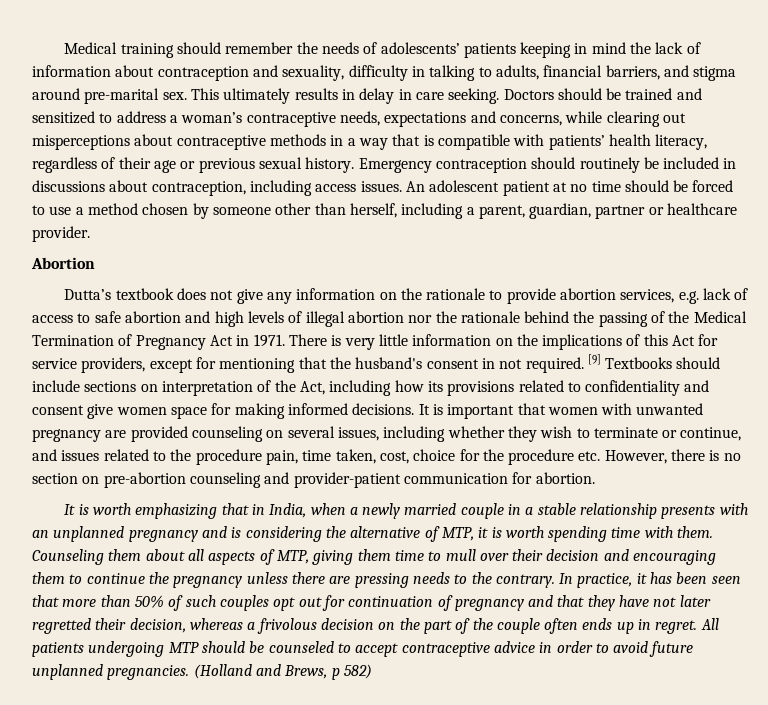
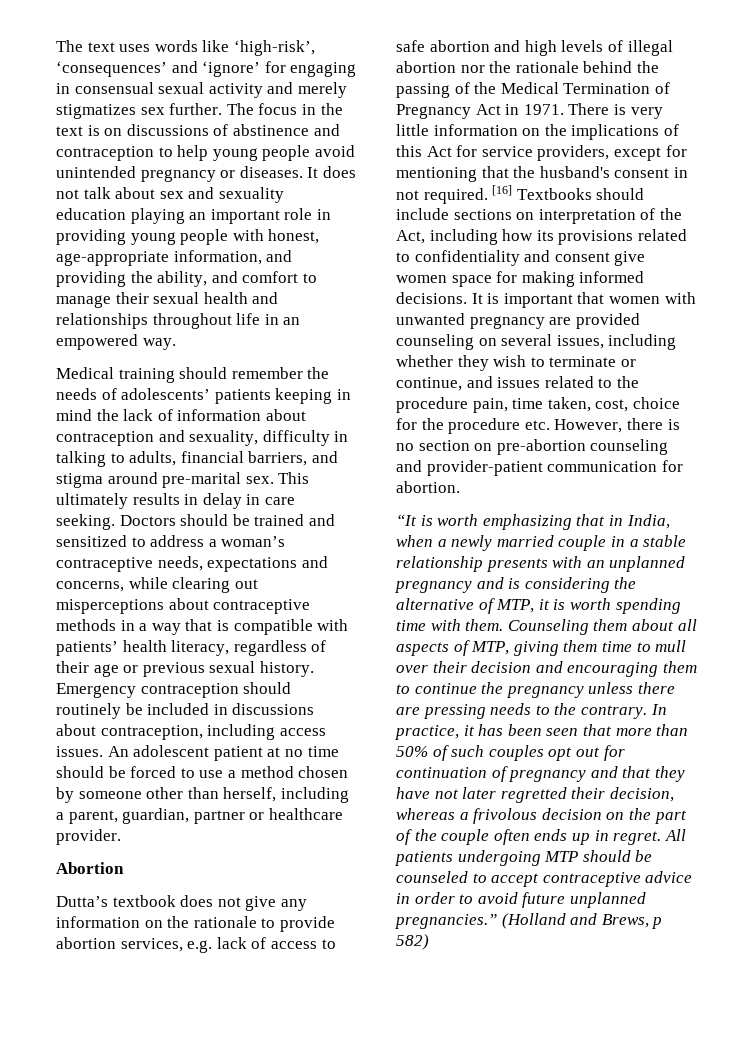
(64, 48) none -> [56,40,315,56] [56,61,357,77] [56,82,347,98] [56,103,343,119] [56,124,340,136] [56,145,355,161] [56,166,356,182] [56,187,284,203] [56,208,331,224] [56,229,320,245] [56,250,293,266] [56,271,317,287] [56,292,279,308] [56,313,301,329] [56,334,176,350] The text uses words like ‘high-risk’, ‘consequences’ and ‘ignore’ for engaging in consensual sexual activity and merely stigmatizes sex further. The focus in the text is on discussions of abstinence and contraception to help young people avoid unintended pregnancy or diseases. It does not talk about sex and sexuality education playing an important role in providing young people with honest, age-appropriate information, and providing the ability, and comfort to manage their sexual health and relationships throughout life in an empowered way. //
[587,354,601,365] [9] -> [492,185,513,196] [16]
[64,504,76,515] It -> [396,514,417,526] “It
[107,665,190,680] pregnancies. -> [395,914,497,929] pregnancies.”

